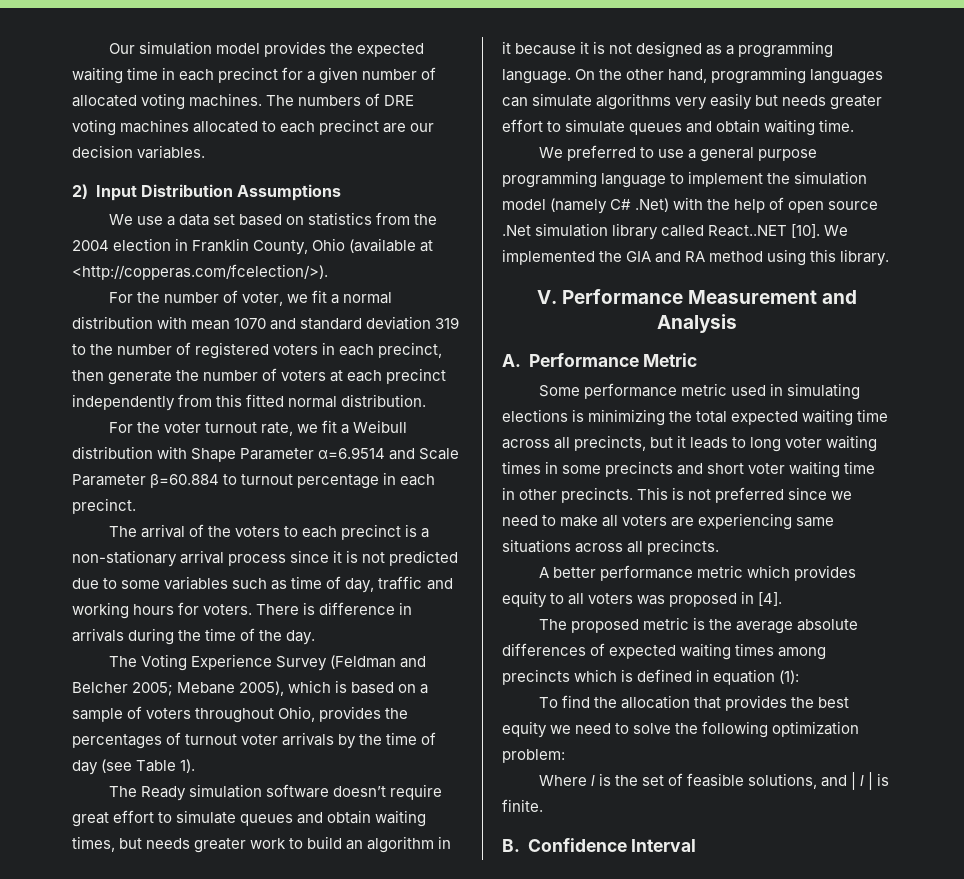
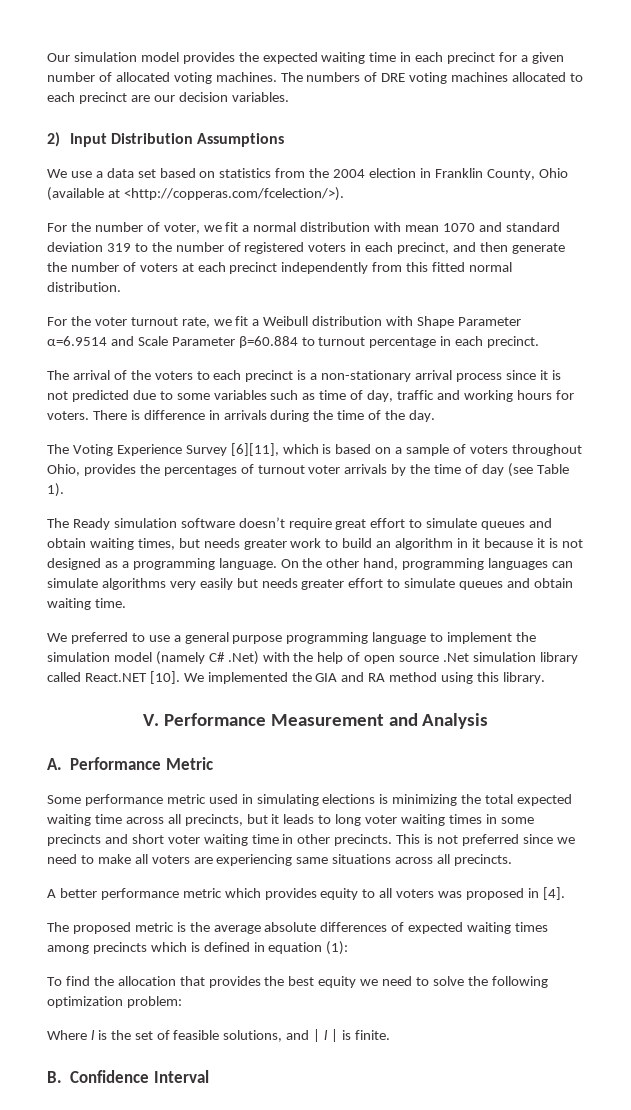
(443, 350) none -> [453,242,477,252] and
[329,655,426,669] [72,681,285,696] (Feldman and Belcher 2005; Mebane 2005), -> [230,443,279,456] [6][11],
[708,225,788,237] React..NET -> [84,673,147,682] React.NET

